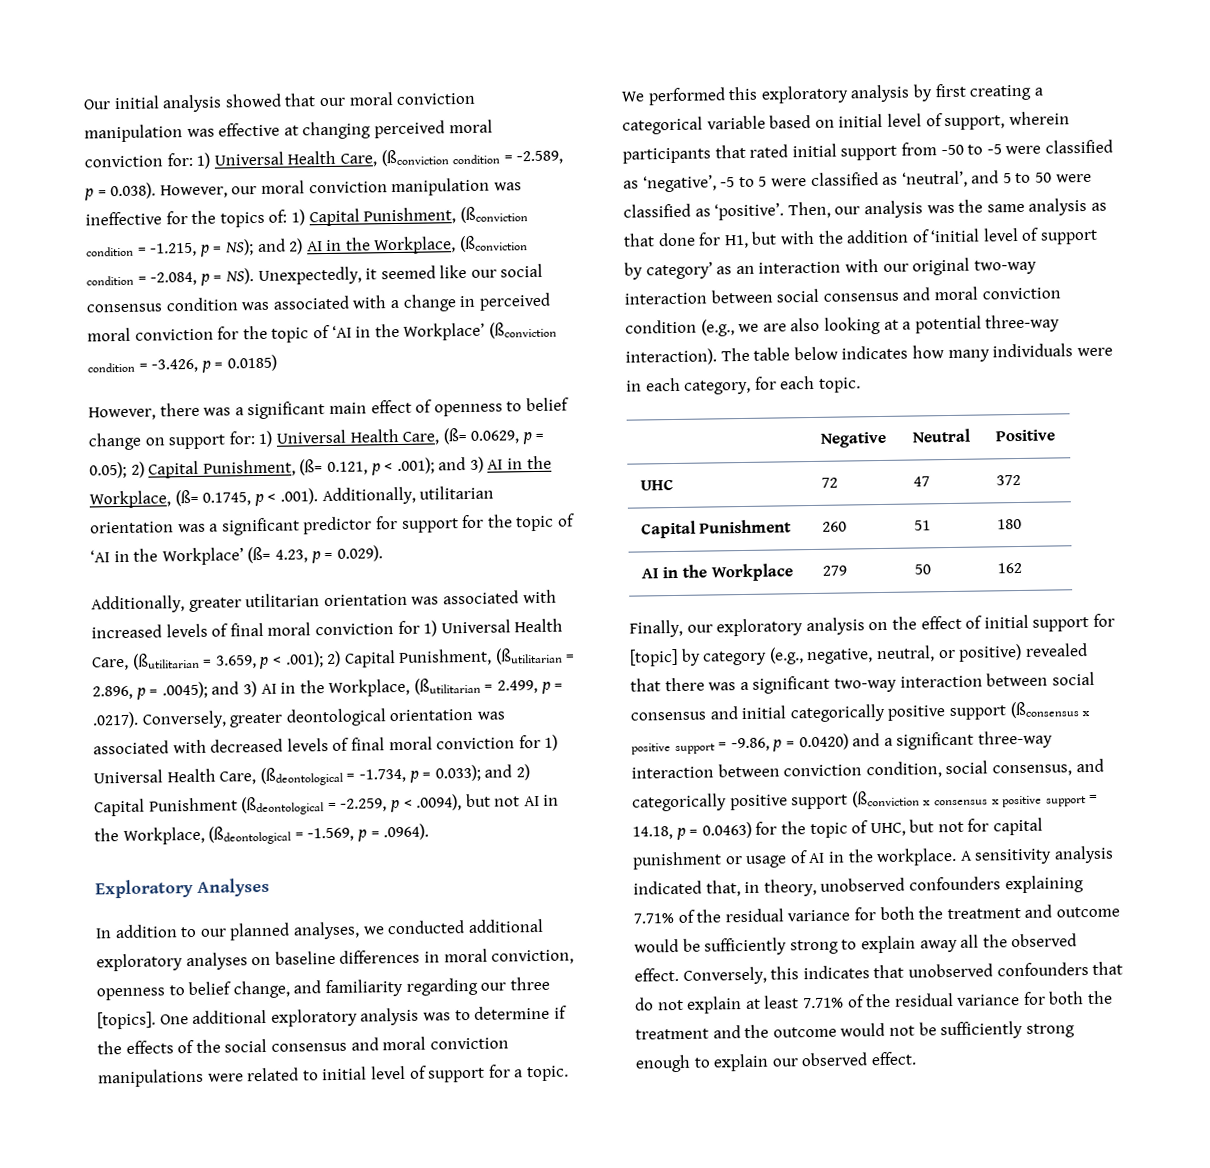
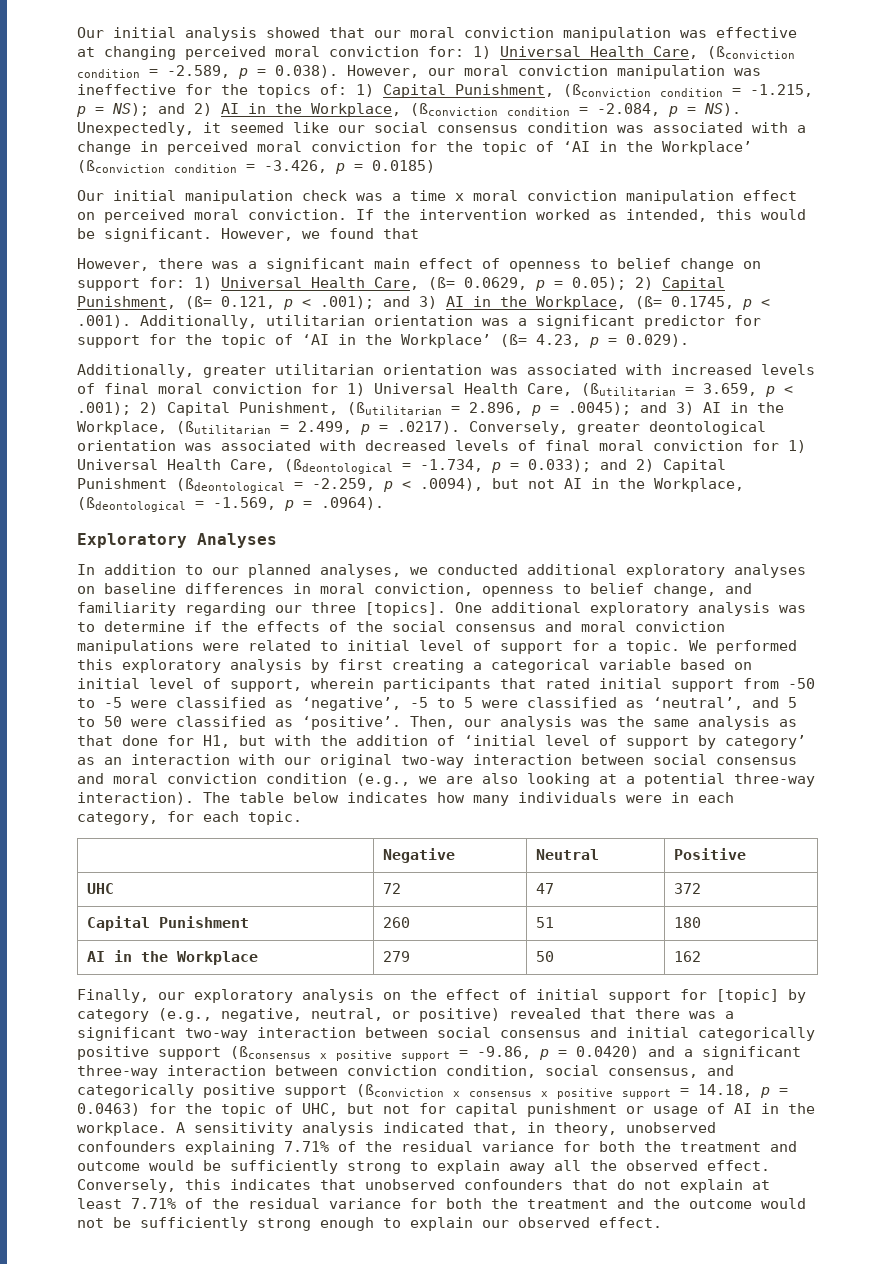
(277, 363) none -> [77,190,797,204] [77,209,806,223] [77,228,419,242] // Our initial manipulation check was a time x moral conviction manipulation effect on perceived moral conviction. If the intervention worked as intended, this would be significant. However, we found that

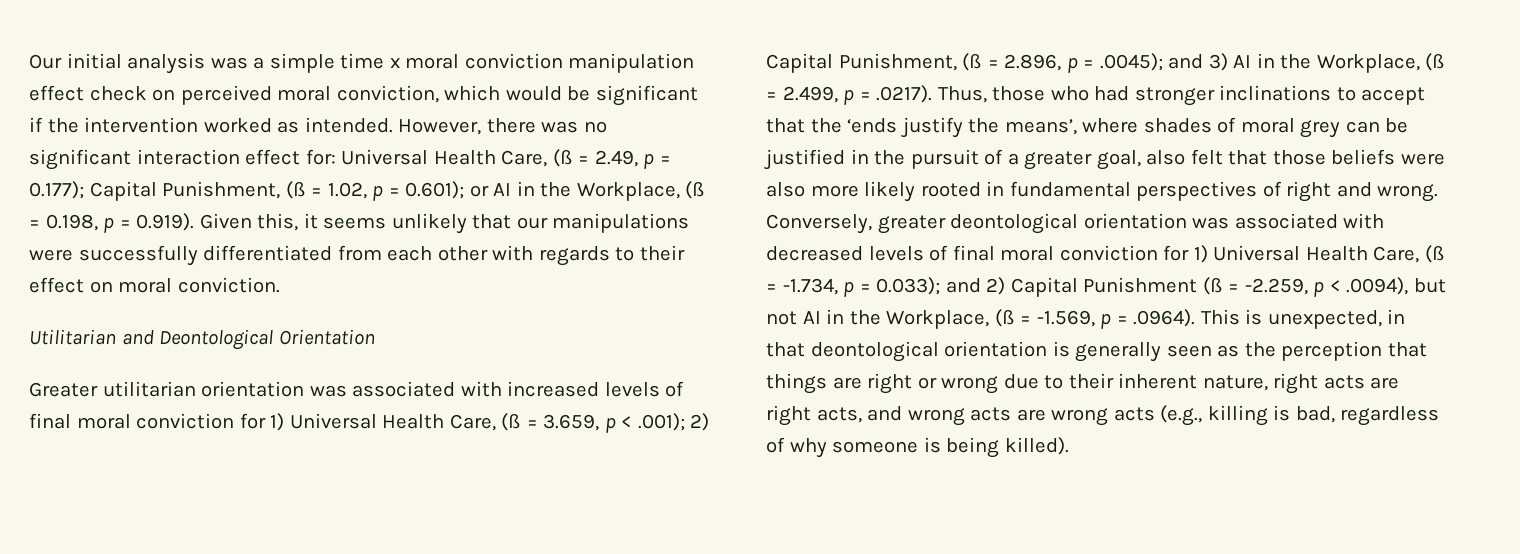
[266,27,797,41] [77,46,795,60] [77,65,761,79] [77,84,813,98] [76,103,741,117] [77,122,806,136] [77,141,752,155] [77,160,435,174] [77,190,401,204] showed that our moral conviction manipulation was effective at changing perceived moral conviction for: 1) Universal Health Care, (ßconviction condition = -2.589, p = 0.038). However, our moral conviction manipulation was ineffective for the topics of: 1) Capital Punishment, (ßconviction condition = -1.215, p = NS); and 2) AI in the Workplace, (ßconviction condition = -2.084, p = NS). Unexpectedly, it seemed like our social consensus condition was associated with a change in perceived moral conviction for the topic of ‘AI in the Workplace’ (ßconviction condition = -3.426, p = 0.0185) // Our initial manipulation check was a -> [210,53,335,73] was a simple
(797, 195) none -> [89,86,147,101] check
[248,209,806,222] [77,228,419,242] [77,258,761,272] [77,277,725,291] [77,296,770,310] [77,315,761,329] [77,334,689,348] [77,364,266,378] conviction. If the intervention worked as intended, this would be significant. However, we found that // However, there was a significant main effect of openness to belief change on support for: 1) Universal Health Care, (ß= 0.0629, p = 0.05); 2) Capital Punishment, (ß= 0.121, p < .001); and 3) AI in the Workplace, (ß= 0.1745, p < .001). Additionally, utilitarian orientation was a significant predictor for support for the topic of ‘AI in the Workplace’ (ß= 4.23, p = 0.029). // Additionally, greater -> [336,85,698,106] [29,117,607,135] [29,149,671,170] [29,181,706,201] [29,213,690,234] [29,245,685,266] [29,277,280,293] [29,329,375,350] [29,382,98,397] conviction, which would be significant if the intervention worked as intended. However, there was no significant interaction effect for: Universal Health Care, (ß = 2.49, p = 0.177); Capital Punishment, (ß = 1.02, p = 0.601); or AI in the Workplace, (ß = 0.198, p = 0.919). Given this, it seems unlikely that our manipulations were successfully differentiated from each other with regards to their effect on moral conviction. // Utilitarian and Deontological Orientation // Greater
[581,383,676,396] (ßutilitarian -> [501,413,522,431] (ß
[347,402,442,415] (ßutilitarian -> [962,53,983,71] (ß
[176,421,271,434] (ßutilitarian -> [1425,53,1446,71] (ß
(460, 427) none -> [937,85,1426,106] [766,117,1409,138] [764,149,1445,170] [766,181,1439,202] Thus, those who had stronger inclinations to accept that the ‘ends justify the means’, where shades of moral grey can be justified in the pursuit of a greater goal, also felt that those beliefs were also more likely rooted in fundamental perspectives of right and wrong.
[284,459,393,474] (ßdeontological -> [1424,245,1445,263] (ß
[176,478,285,493] (ßdeontological -> [1202,277,1223,295] (ß
[77,497,186,512] (ßdeontological -> [994,309,1015,327] (ß
[77,533,277,548] [77,564,806,578] [77,583,752,597] [77,602,806,616] [77,621,725,632] [77,640,797,654] [77,659,752,673] [77,678,815,692] [77,697,797,711] [77,716,797,730] [77,735,806,749] [77,754,797,768] [77,773,815,787] [77,792,734,806] [77,811,302,825] [383,848,456,863] [536,849,600,860] [674,848,747,860] [87,883,115,894] [383,883,402,894] [536,883,555,894] [674,883,702,894] [87,916,250,931] [383,917,411,928] [536,917,555,928] [674,917,702,928] [87,950,259,965] [383,951,411,962] [536,951,555,962] [674,951,702,962] [77,989,806,1003] [77,1008,734,1022] [77,1027,815,1041] [77,1046,801,1061] [77,1065,734,1079] [77,1084,788,1099] [77,1103,815,1117] [77,1122,716,1136] [77,1141,797,1155] [77,1160,770,1174] [77,1179,770,1193] [77,1198,806,1209] [77,1217,662,1231] // Exploratory Analyses // In addition to our planned analyses, we conducted additional exploratory analyses on baseline differences in moral conviction, openness to belief change, and familiarity regarding our three [topics]. One additional exploratory analysis was to determine if the effects of the social consensus and moral conviction manipulations were related to initial level of support for a topic. We performed this exploratory analysis by first creating a categorical variable based on initial level of support, wherein participants that rated initial support from -50 to -5 were classified as ‘negative’, -5 to 5 were classified as ‘neutral’, and 5 to 50 were classified as ‘positive’. Then, our analysis was the same analysis as that done for H1, but with the addition of ‘initial level of support by category’ as an interaction with our original two-way interaction between social consensus and moral conviction condition (e.g., we are also looking at a potential three-way interaction). The table below indicates how many individuals were in each category, for each topic. // | Negative | Neutral | Positive // UHC | 72 | 47 | 372 // Capital Punishment | 260 | 51 | 180 // AI in the Workplace | 279 | 50 | 162 // Finally, our exploratory analysis on the effect of initial support for [topic] by category (e.g., negative, neutral, or positive) revealed that there was a significant two-way interaction between social consensus and initial categorically positive support (ßconsensus x positive support = -9.86, p = 0.0420) and a significant three-way interaction between conviction condition, social consensus, and categorically positive support (ßconviction x consensus x positive support = 14.18, p = 0.0463) for the topic of UHC, but not for capital punishment or usage of AI in the workplace. A sensitivity analysis indicated that, in theory, unobserved confounders explaining 7.71% of the residual variance for both the treatment and outcome would be sufficiently strong to explain away all the observed effect. Conversely, this indicates that unobserved confounders that do not explain at least 7.71% of the residual variance for both the treatment and the outcome would not be sufficiently strong enough to explain our observed effect. -> [1200,309,1406,329] [766,341,1427,362] [766,373,1400,394] [766,405,1440,426] [766,437,1069,458] This is unexpected, in that deontological orientation is generally seen as the perception that things are right or wrong due to their inherent nature, right acts are right acts, and wrong acts are wrong acts (e.g., killing is bad, regardless of why someone is being killed).

